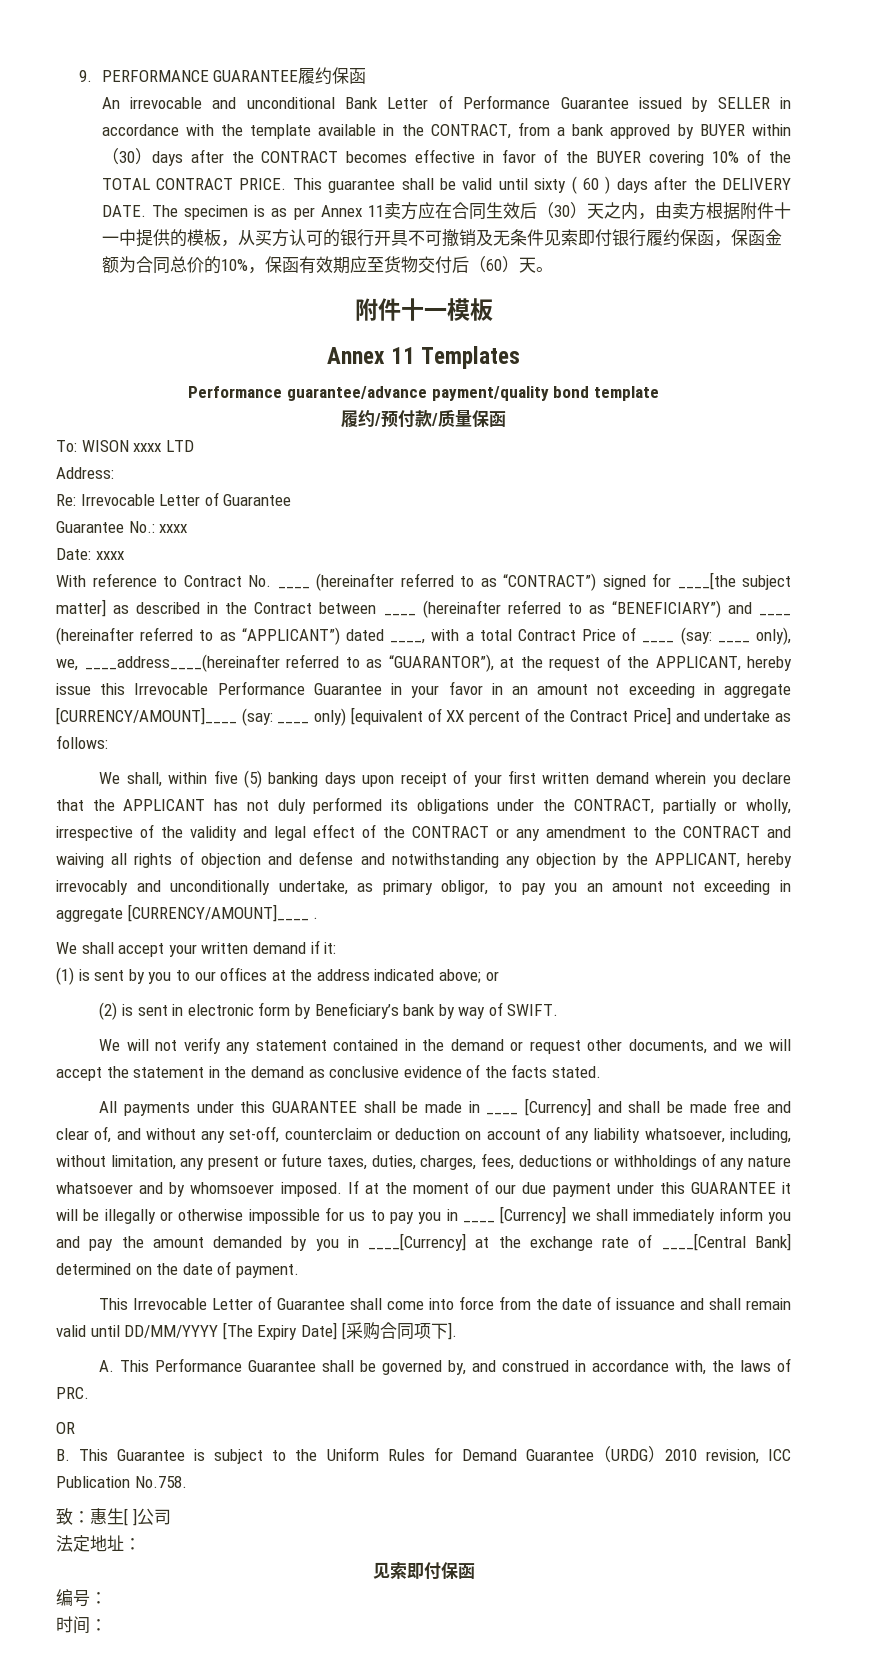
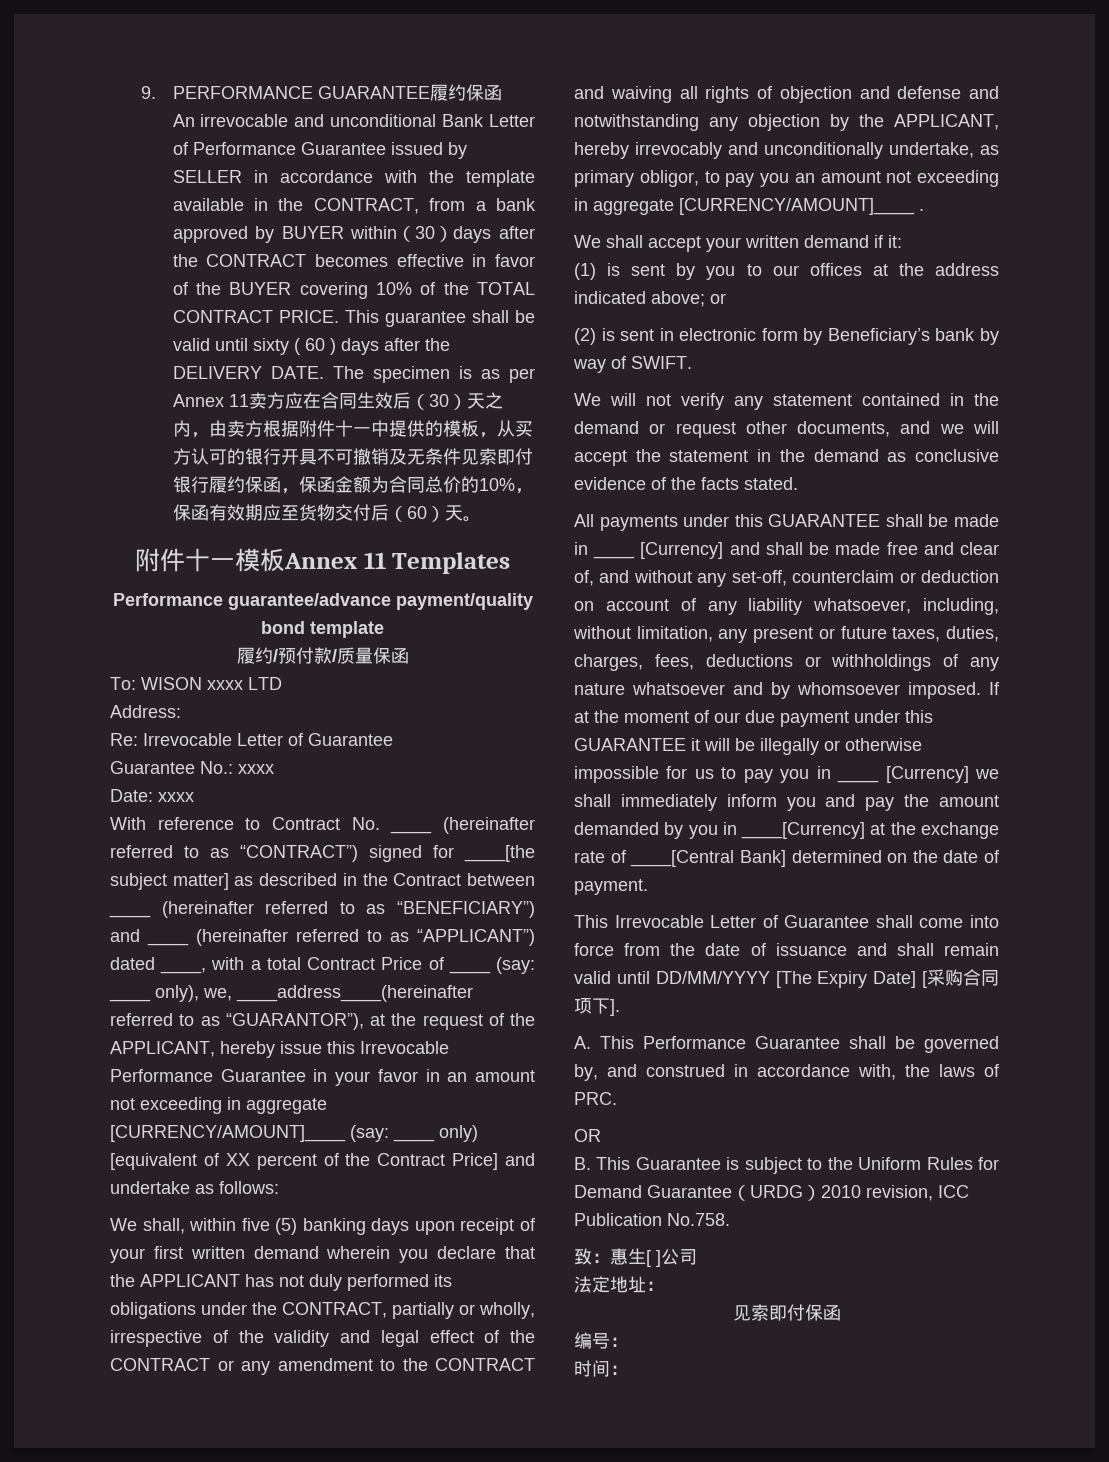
(493, 309) // -> (285, 560) none

